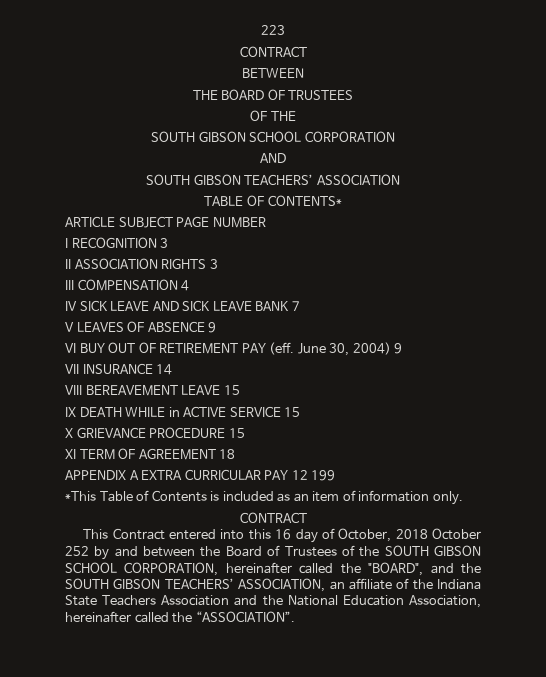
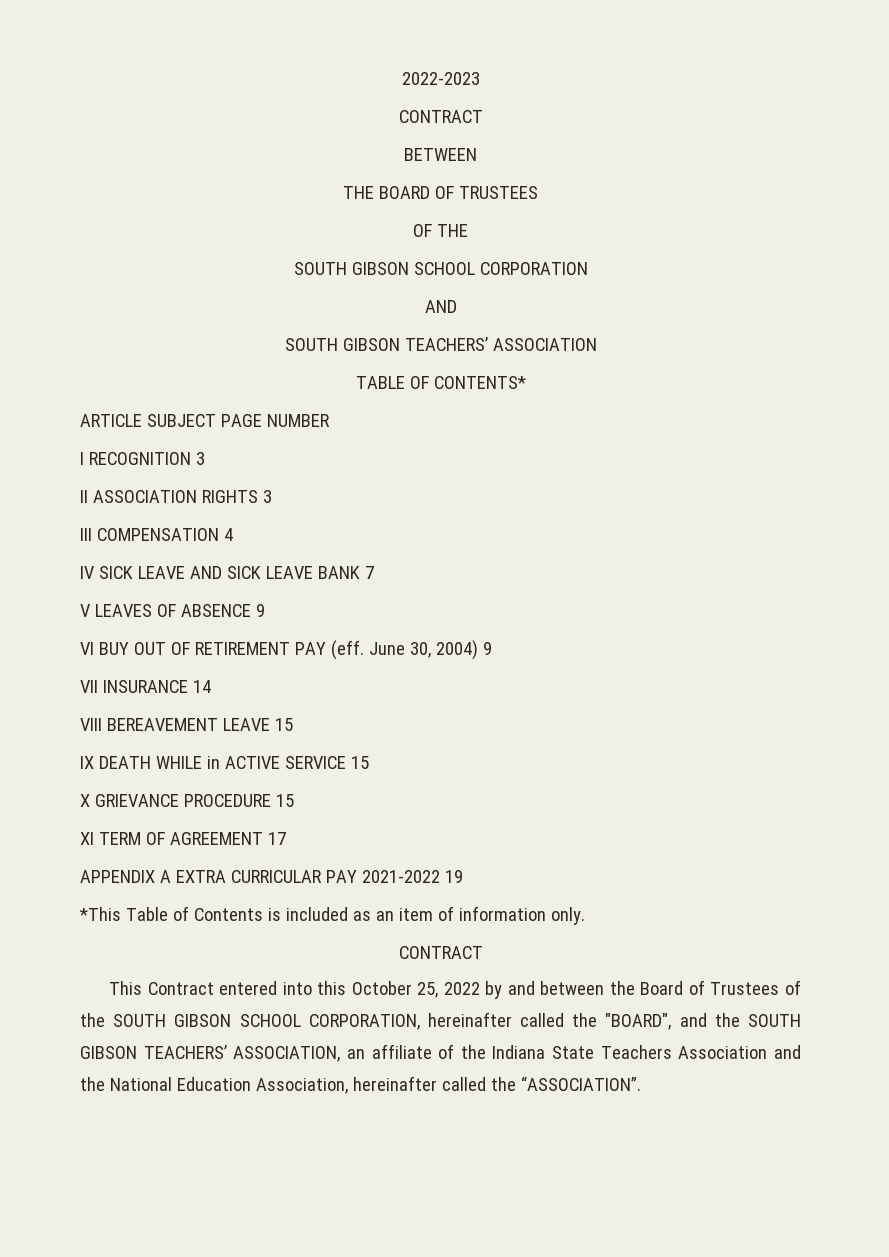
[261,25,285,35] 223 -> [401,72,480,85] 2022-2023
[219,449,236,459] 18 -> [267,832,286,845] 17
[291,470,336,481] 12 199 -> [361,870,463,883] 2021-2022 19
[275,528,481,543] [65,546,89,556] 16 day of October, 2018 October 252 -> [351,981,480,998] October 25, 2022

